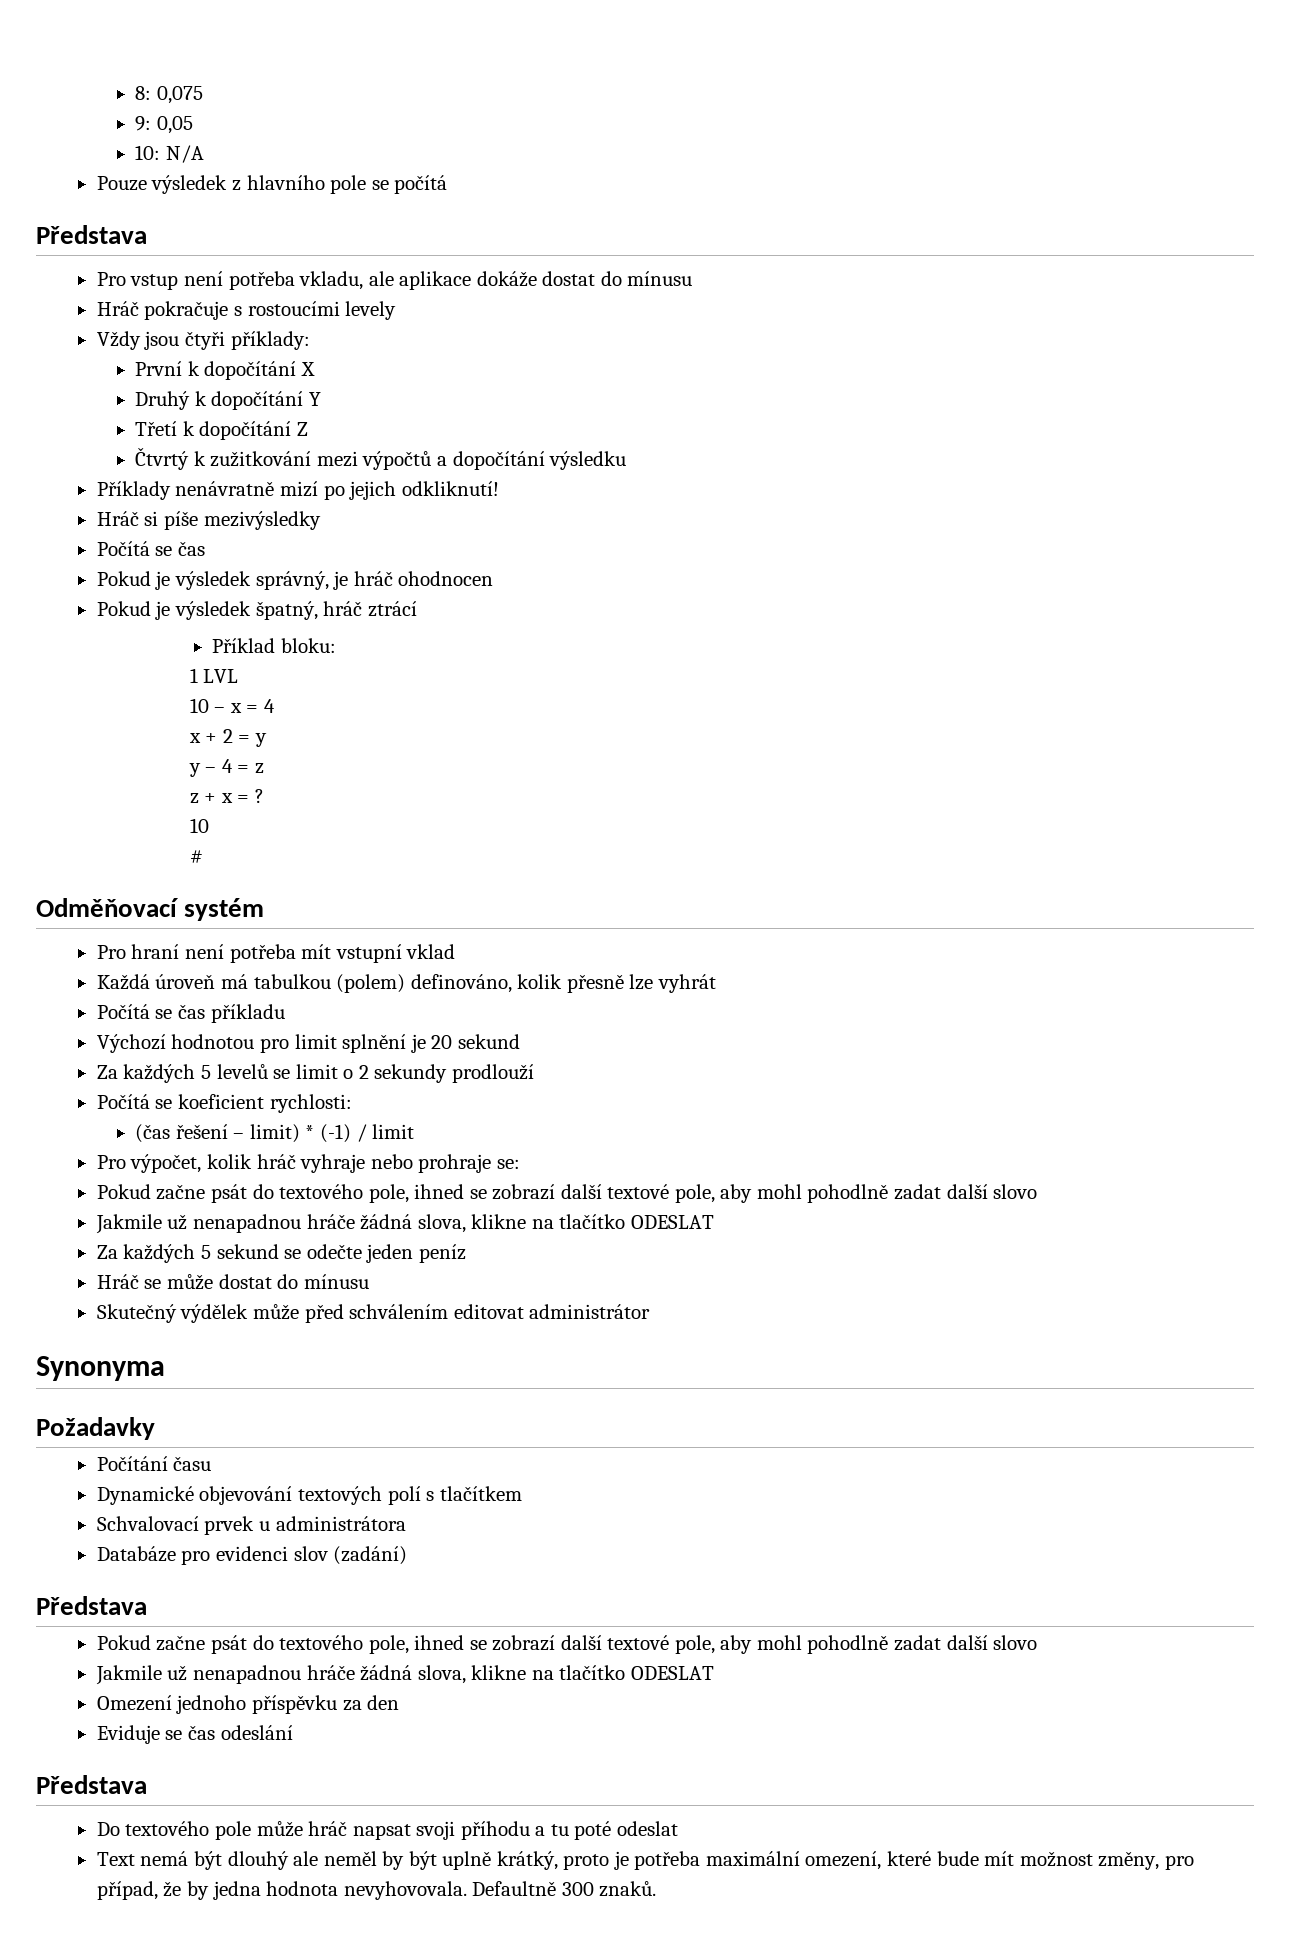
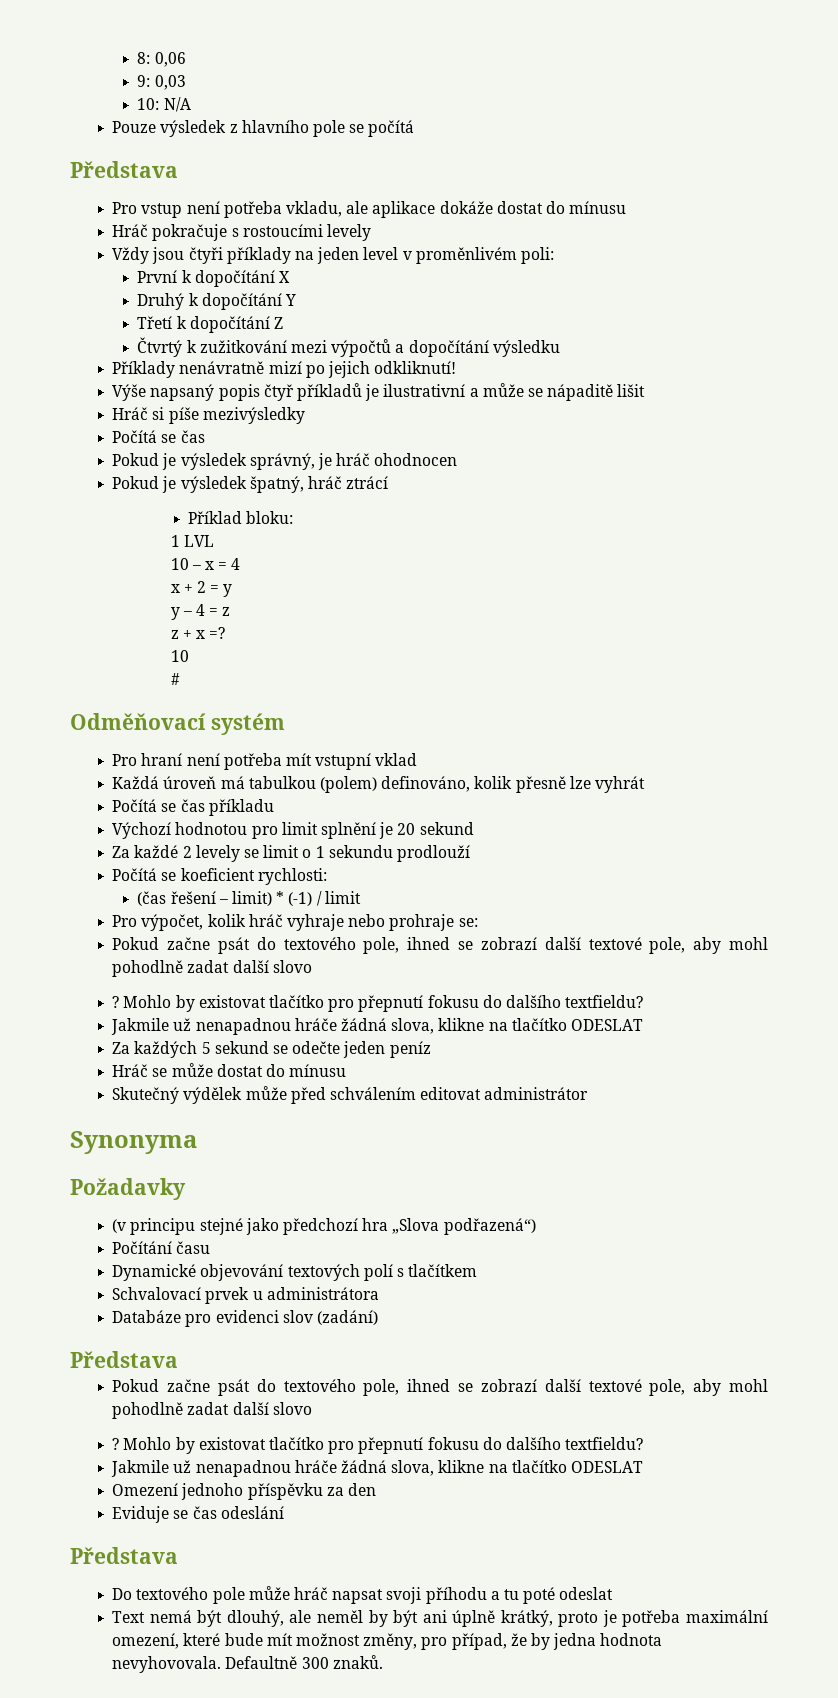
[156,86,203,104] 0,075 -> [154,52,186,67] 0,06
[156,116,193,134] 0,05 -> [154,75,186,90] 0,03
[230,331,310,350] příklady: -> [226,247,554,264] příklady na jeden level v proměnlivém poli:
(499, 488) none -> [112,383,646,401] // Výše napsaný popis čtyř příkladů je ilustrativní a může se nápaditě lišit
[237,789,264,803] = ? -> [209,627,226,639] =?
[123,1064,268,1083] každých 5 levelů -> [134,845,240,862] každé 2 levely
[358,1064,448,1083] 2 sekundy -> [315,845,393,858] 1 sekundu
(1038, 1191) none -> [112,995,644,1012] // ? Mohlo by existovat tlačítko pro přepnutí fokusu do dalšího textfieldu?
(155, 1428) none -> [112,1218,536,1235] // (v principu stejné jako předchozí hra „Slova podřazená“)
(1038, 1642) none -> [112,1437,644,1454] // ? Mohlo by existovat tlačítko pro přepnutí fokusu do dalšího textfieldu?
[227,1851,289,1870] dlouhý -> [226,1610,284,1627] dlouhý,
[442,1851,492,1870] uplně -> [422,1610,496,1627] ani úplně

